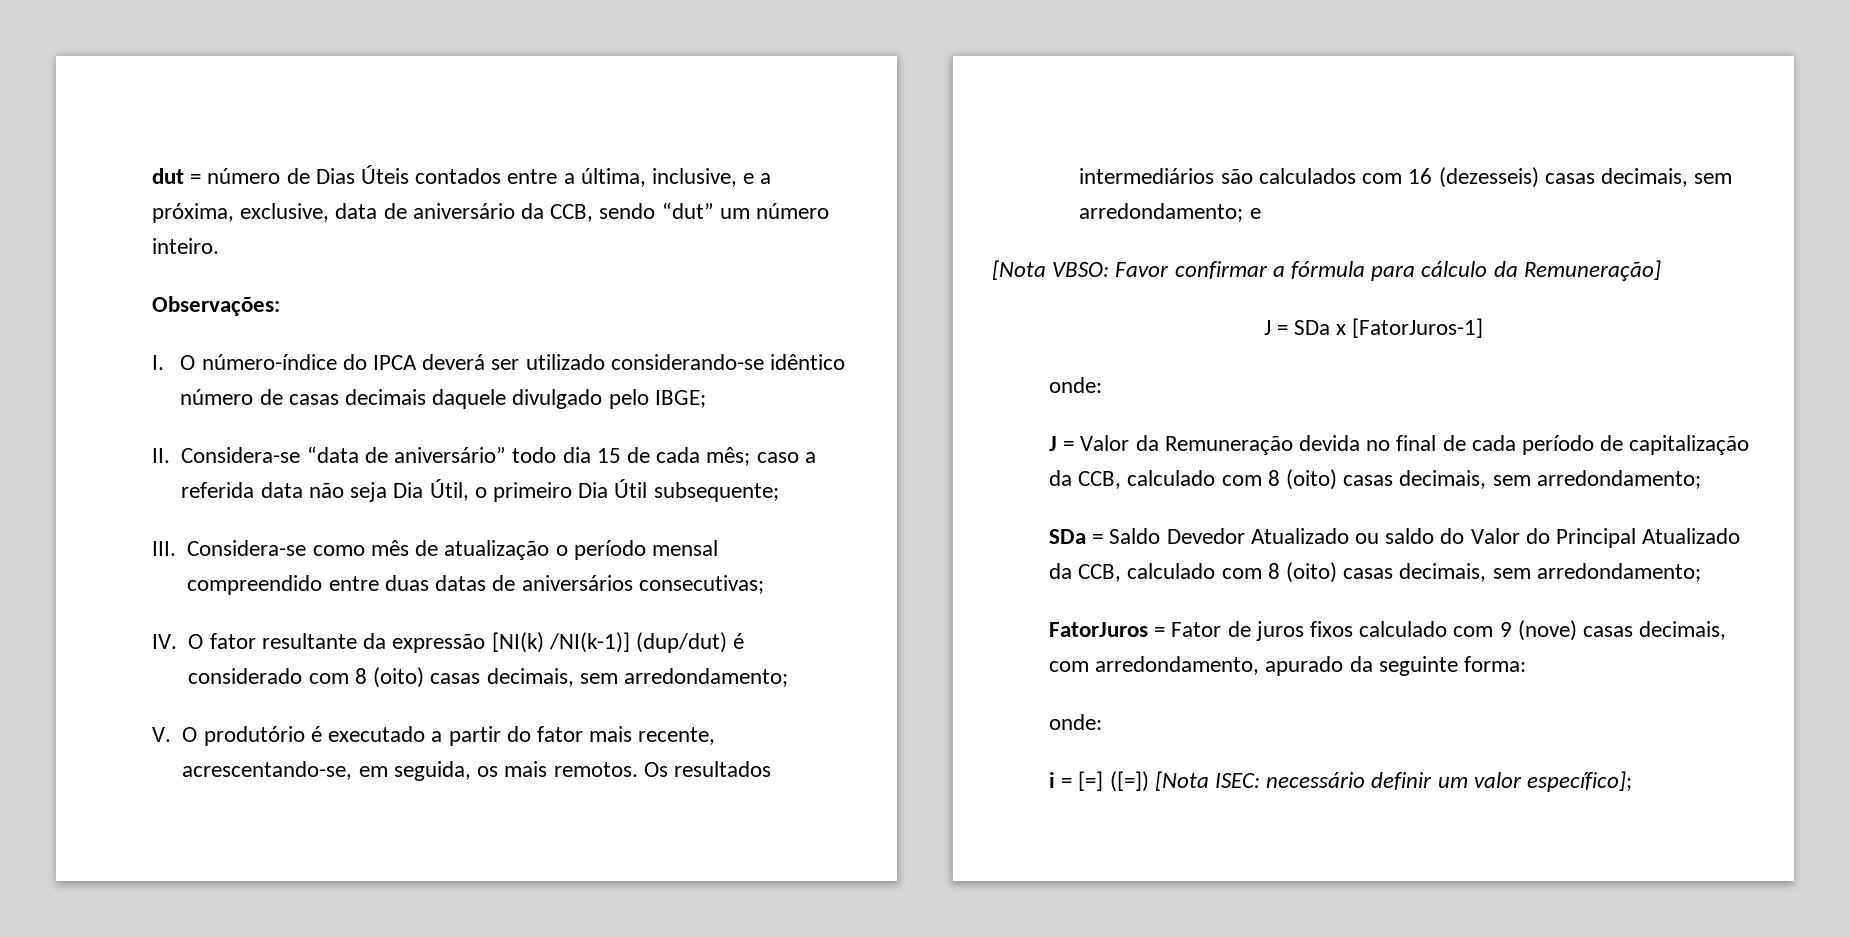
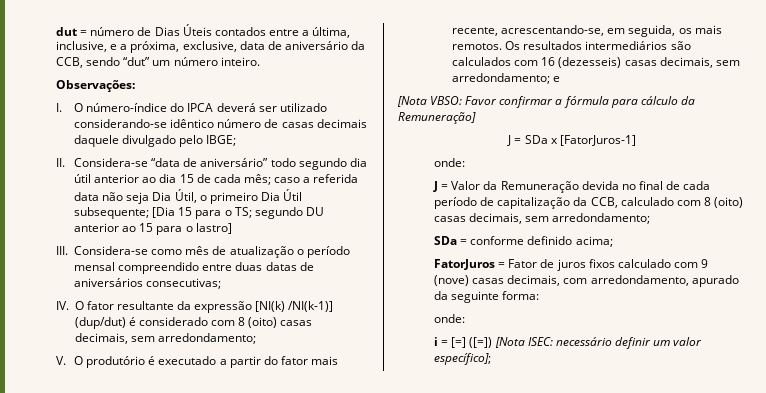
(557, 455) none -> [298,158,367,170] [74,174,157,183] segundo dia útil anterior ao
(779, 492) none -> [152,207,324,219] [74,223,232,235] [Dia 15 para o TS; segundo DU anterior ao 15 para o lastro]
[1109,528,1741,548] [1048,562,1701,583] Saldo Devedor Atualizado ou saldo do Valor do Principal Atualizado da CCB, calculado com 8 (oito) casas decimais, sem arredondamento; -> [470,236,613,247] conforme definido acima;

